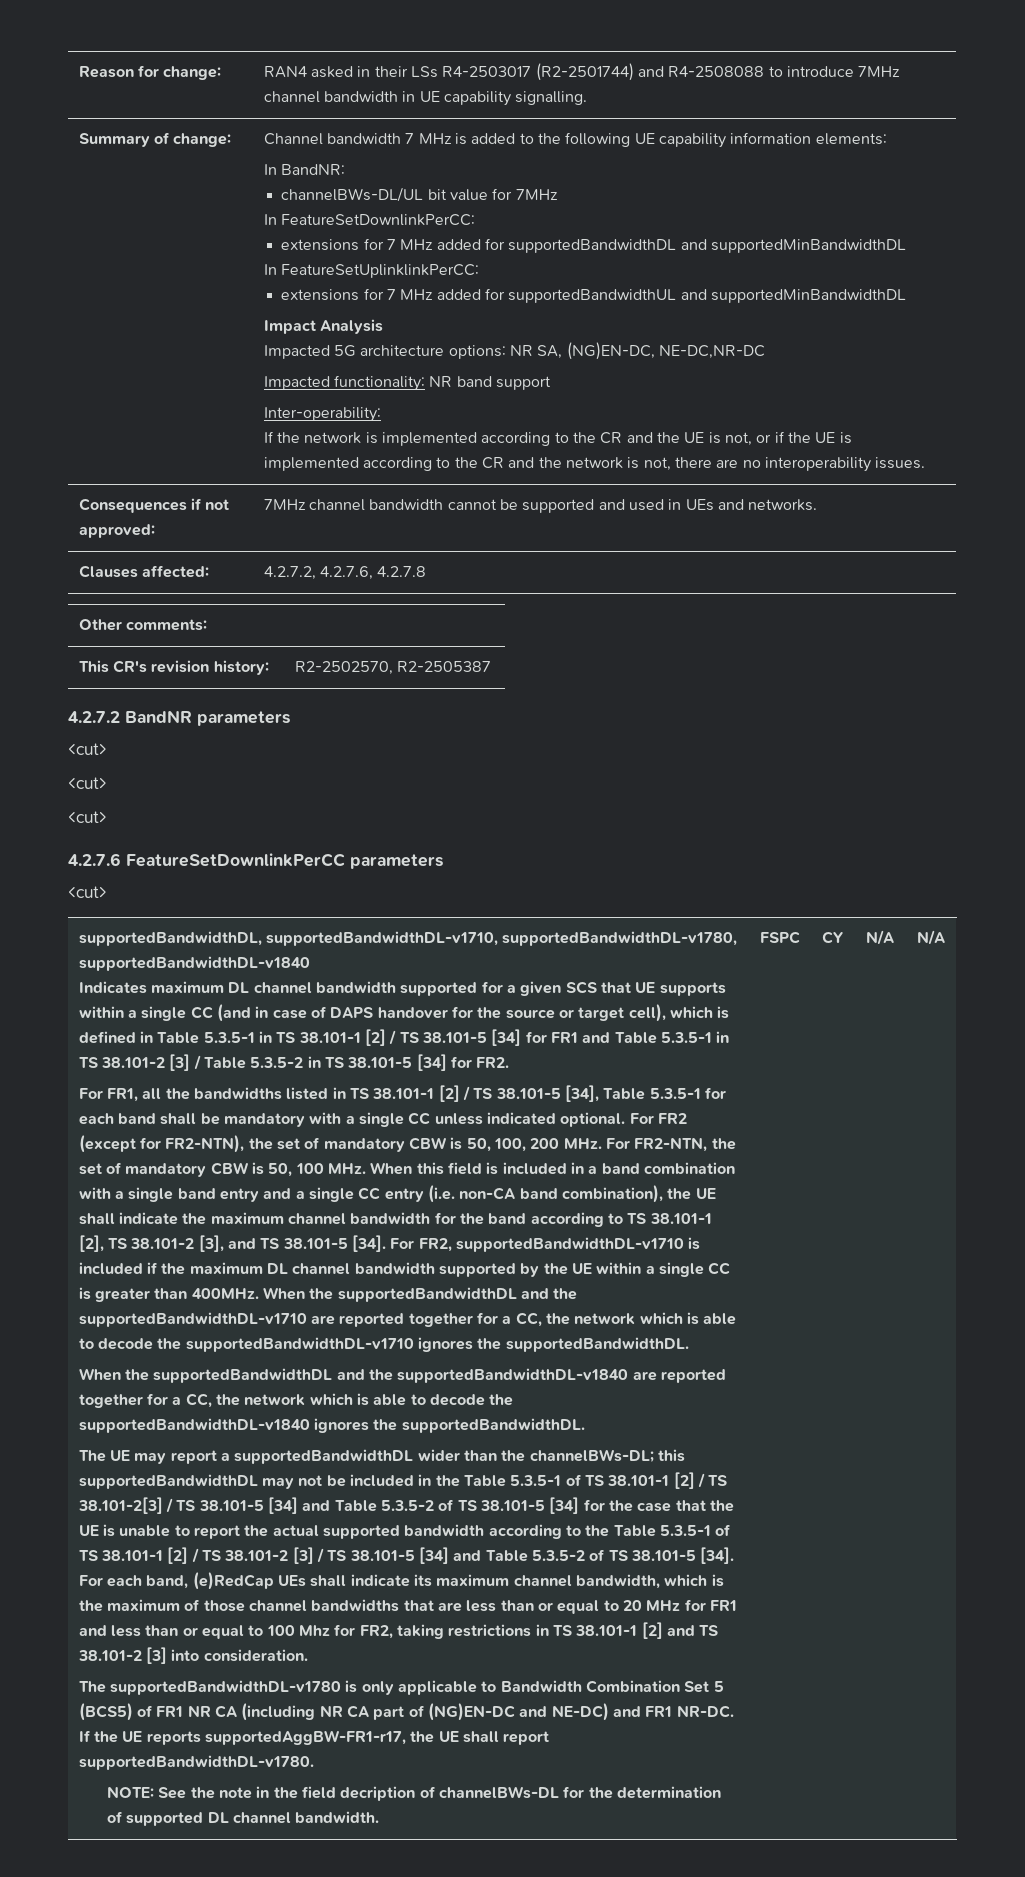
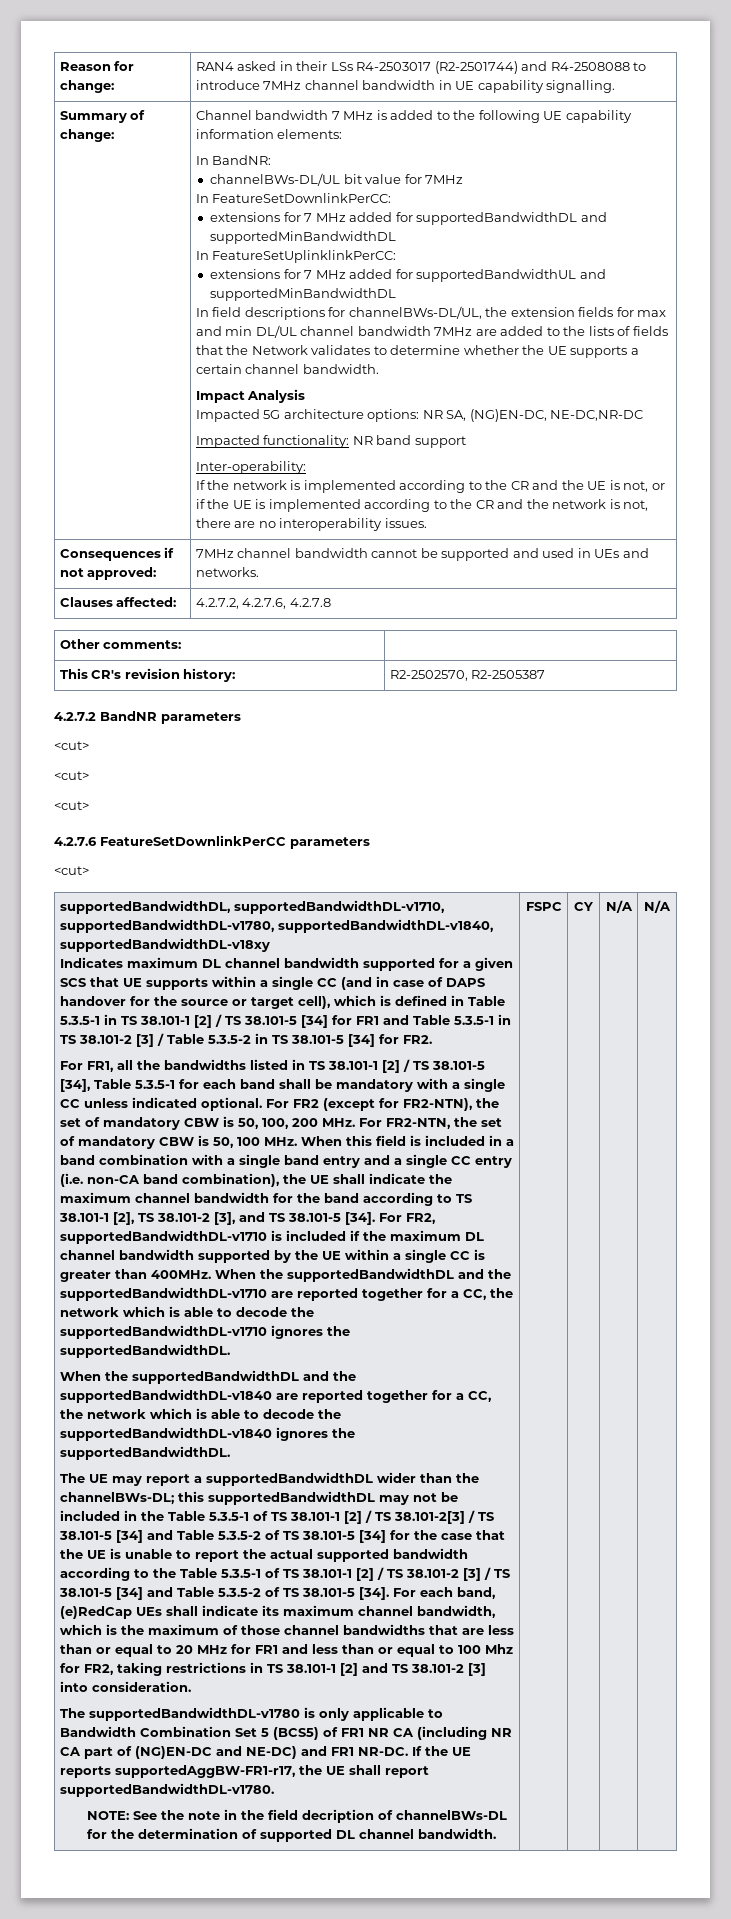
(906, 296) none -> [195,306,667,320] [195,325,668,338] [195,345,639,358] [195,364,379,374] // In field descriptions for channelBWs-DL/UL, the extension fields for max and min DL/UL channel bandwidth 7MHz are added to the lists of fields that the Network validates to determine whether the UE supports a certain channel bandwidth.
[78,956,310,971] supportedBandwidthDL-v1840 -> [277,919,493,933] [59,938,270,952] supportedBandwidthDL-v1840, supportedBandwidthDL-v18xy

